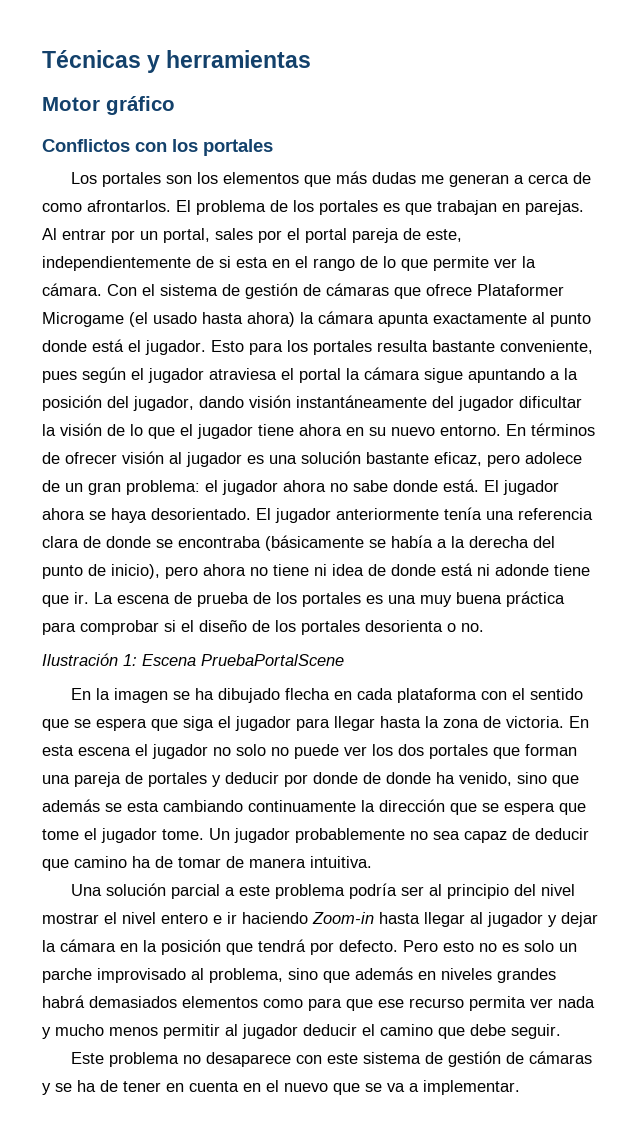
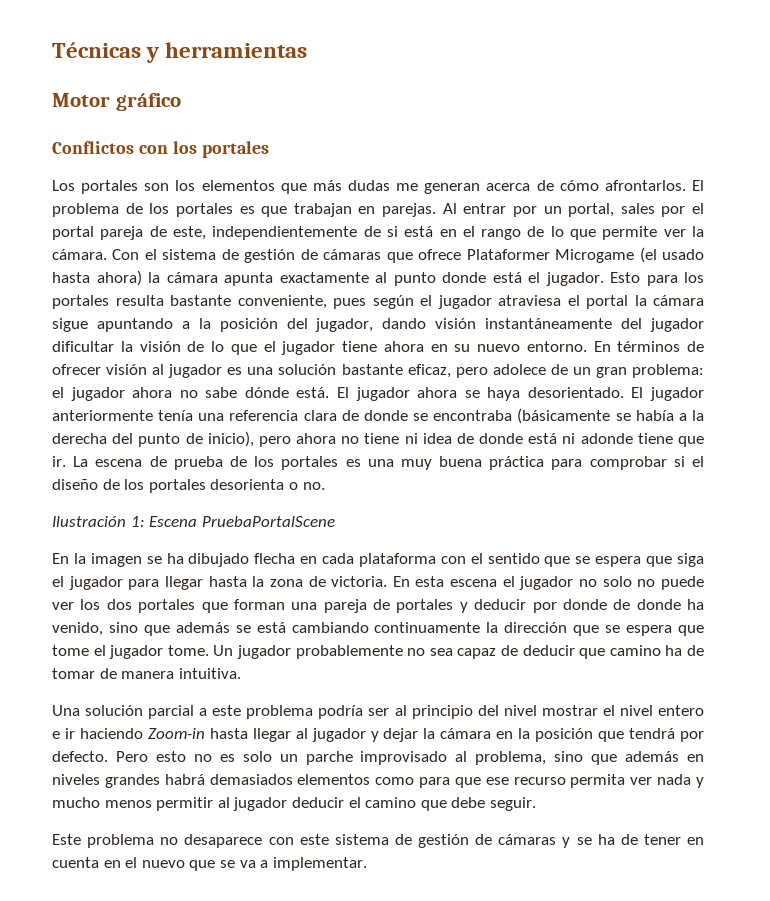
[514,172,592,184] [42,203,82,212] a cerca de como -> [486,180,599,191] acerca de cómo
[236,257,268,268] esta -> [404,226,434,237] está
[393,480,438,492] donde -> [244,387,289,398] dónde
[127,801,159,812] esta -> [256,622,286,633] está

